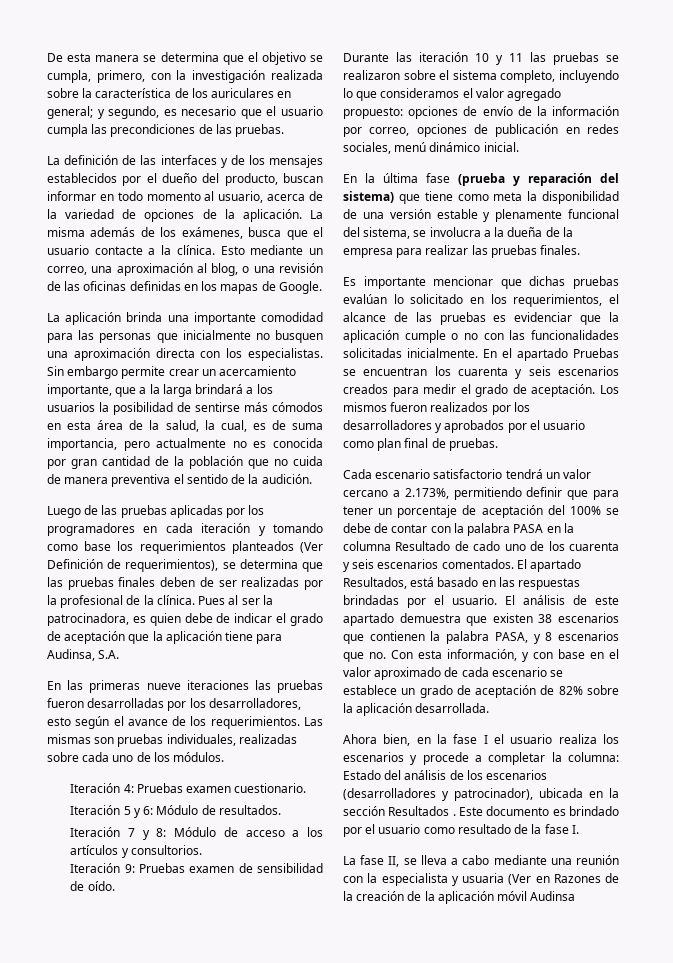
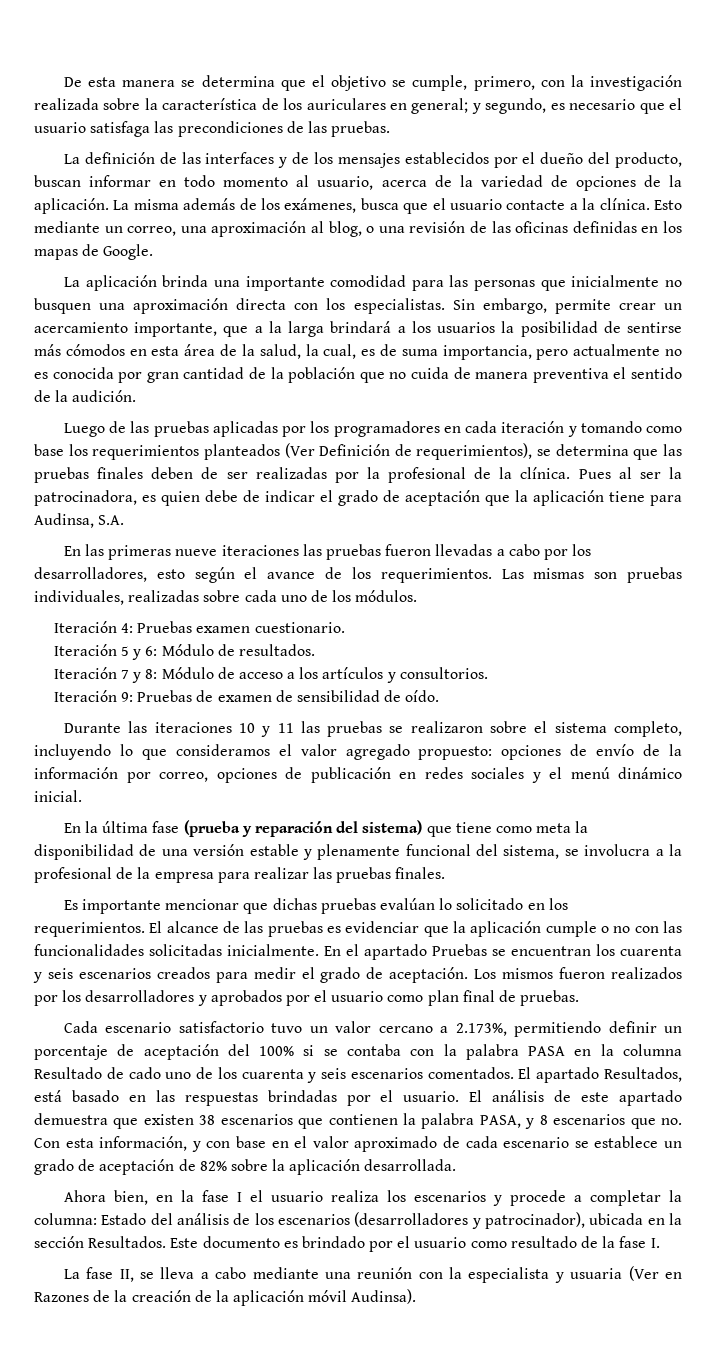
[47,70,91,83] cumpla, -> [412,75,468,91] cumple,
[47,124,88,137] cumpla -> [90,121,151,137] satisfaga
[67,366,119,379] embargo -> [482,298,547,314] embargo,
[87,698,165,708] desarrolladas -> [435,544,540,556] llevadas a cabo
(185, 868) none -> [196,690,214,702] de
[419,52,468,62] iteración -> [154,722,232,733] iteraciones
[343,142,391,154] sociales, -> [471,767,562,783] sociales y el
[507,227,543,237] dueña -> [34,867,112,883] profesional
[513,294,619,307] requerimientos, el -> [34,921,163,937] requerimientos. El
[505,469,543,479] tendrá -> [271,1023,303,1033] tuvo
[567,490,619,500] [343,506,373,515] que para tener -> (657, 1027) none
[606,508,619,515] [343,523,428,533] se debe de contar -> [303,1044,401,1056] si se contaba
[388,806,456,816] Resultados . -> [88,1236,167,1248] Resultados.
[530,891,576,901] Audinsa -> [351,1289,417,1304] Audinsa).

